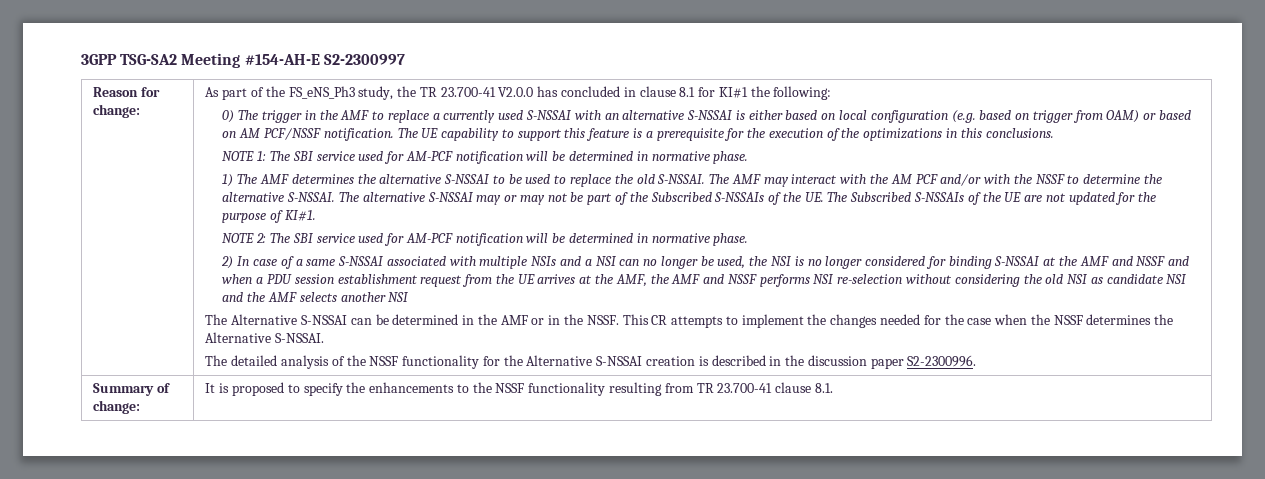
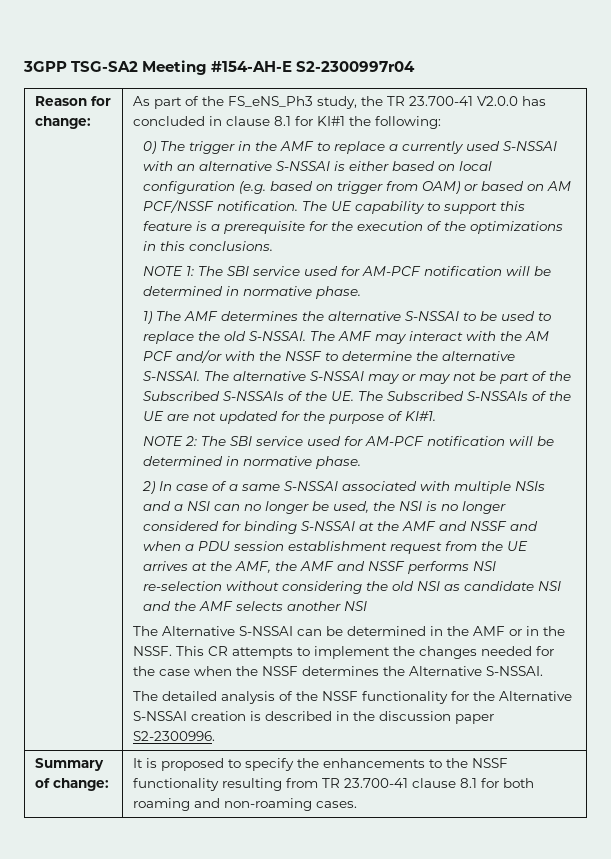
[323,54,405,65] S2-2300997 -> [296,61,416,72] S2-2300997r04
[814,383,833,393] 8.1. -> [460,778,535,788] [133,798,358,811] 8.1 for both roaming and non-roaming cases.

